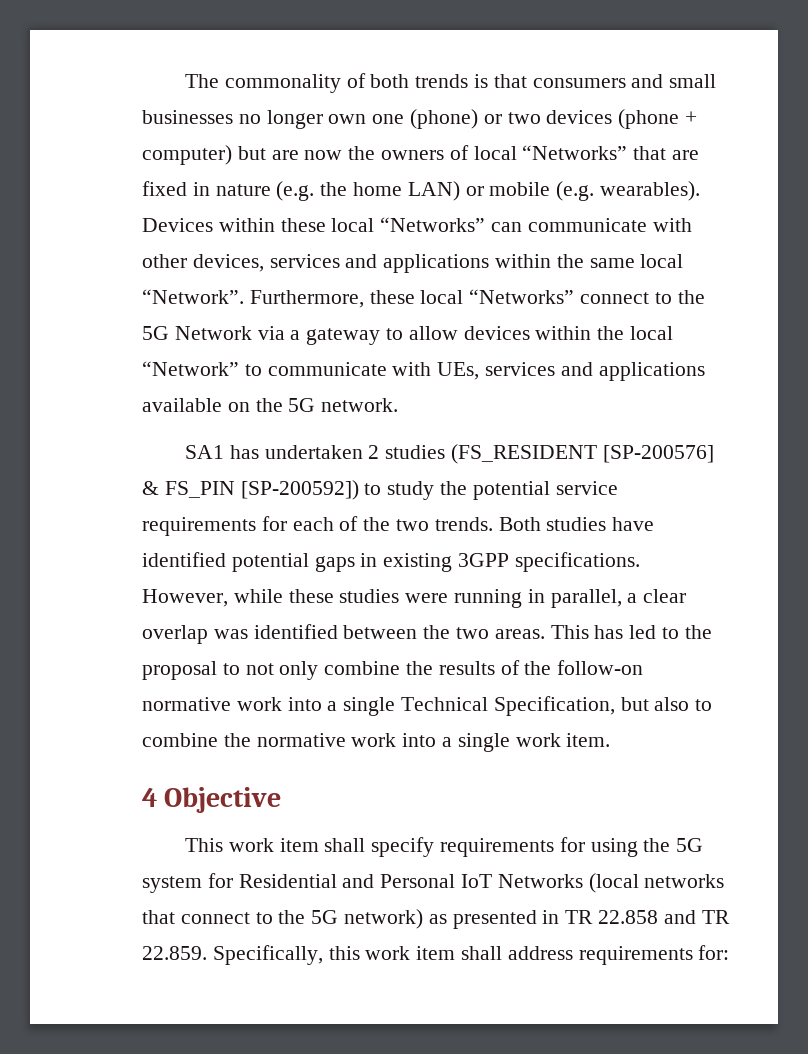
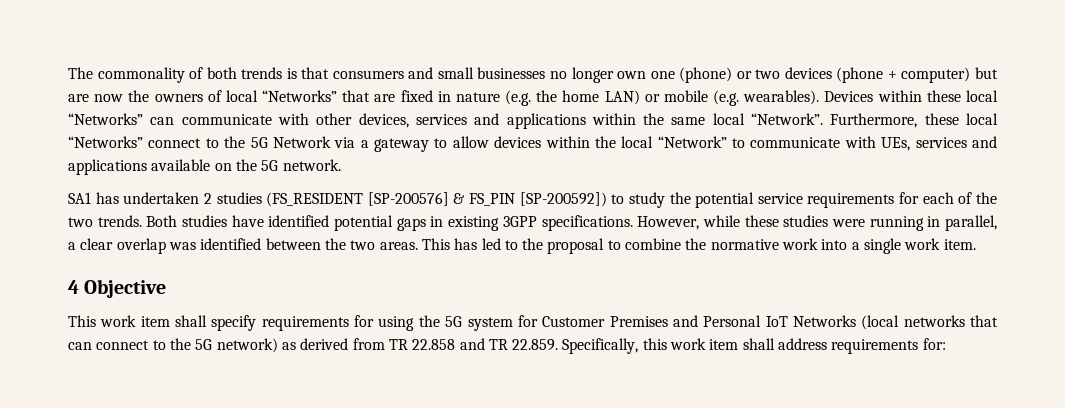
[245,660,644,680] [142,696,713,716] not only combine the results of the follow-on normative work into a single Technical Specification, but also to -> (621, 245) none
[238,874,337,888] Residential -> [542,316,668,327] Customer Premises
(175, 917) none -> [68,342,92,350] can
[452,910,560,929] presented in -> [300,338,385,350] derived from

